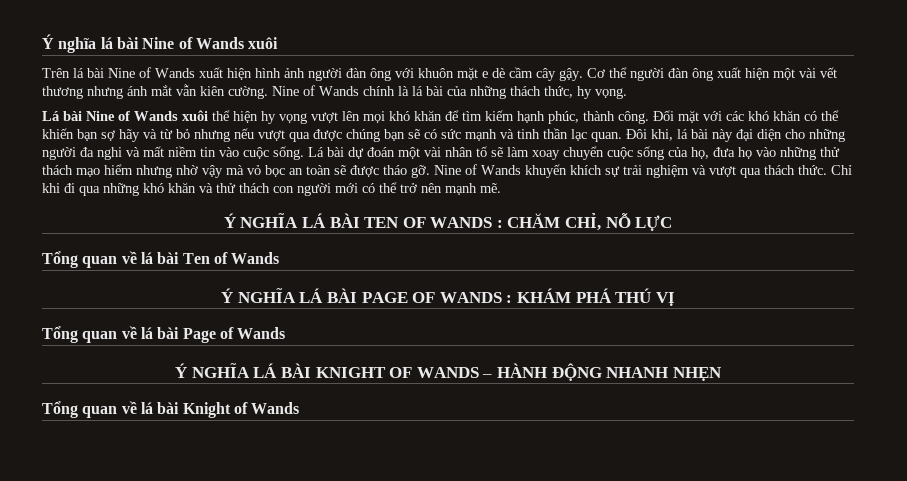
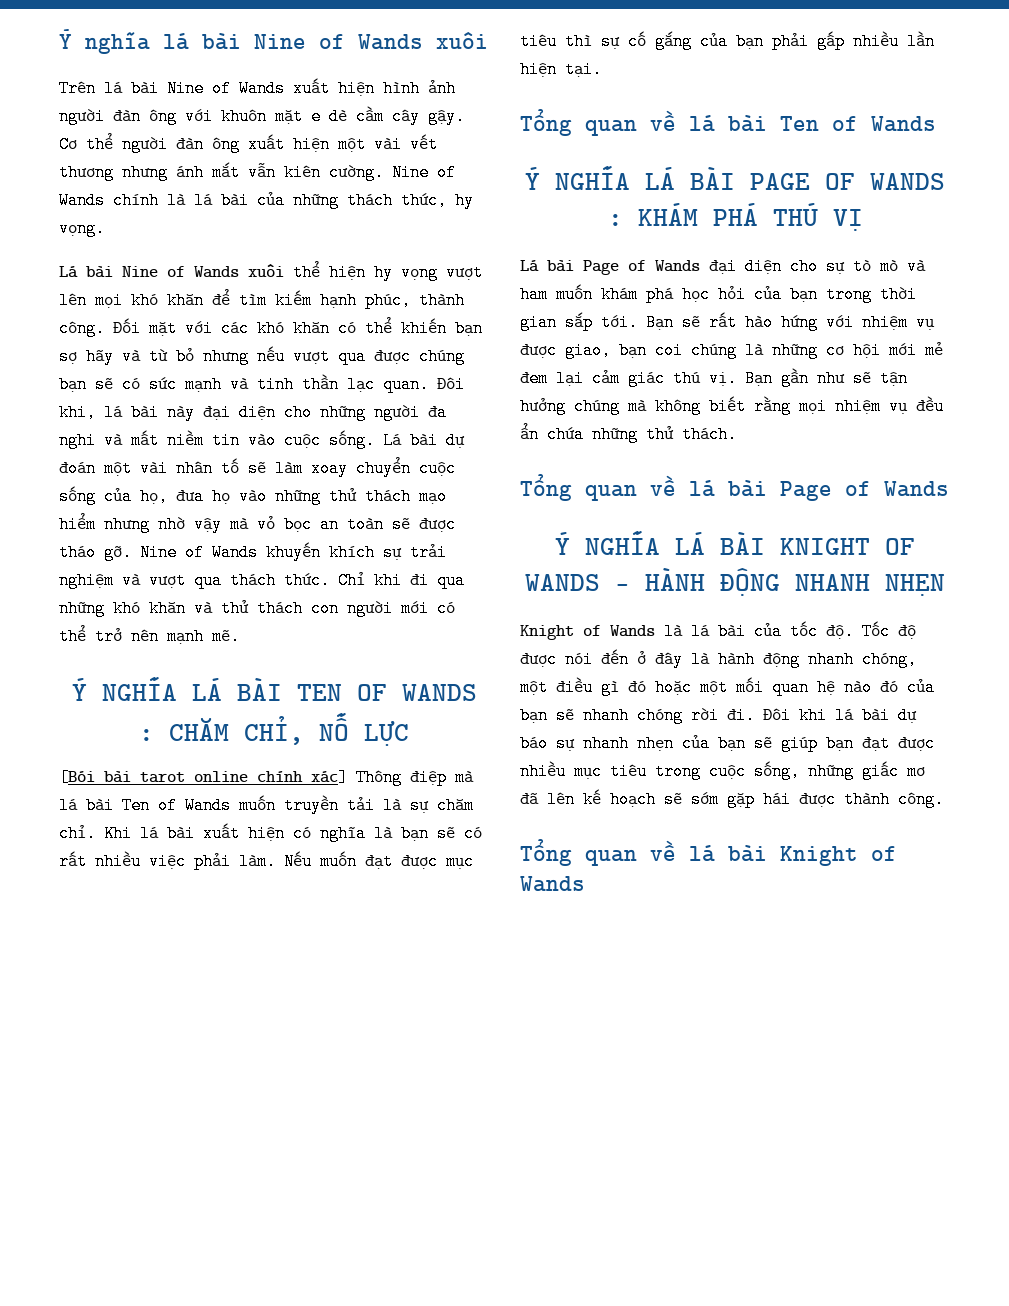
(673, 223) none -> [59,769,474,786] [59,795,474,814] [59,823,482,842] [59,851,474,870] [520,31,935,50] [520,61,602,78] // [Bói bài tarot online chính xác] Thông điệp mà lá bài Ten of Wands muốn truyền tải là sự chăm chỉ. Khi lá bài xuất hiện có nghĩa là bạn sẽ có rất nhiều việc phải làm. Nếu muốn đạt được mục tiêu thì sự cố gắng của bạn phải gấp nhiều lần hiện tại.
(675, 299) none -> [520,258,926,275] [520,284,917,303] [520,312,935,331] [520,342,943,359] [520,368,908,387] [520,396,944,415] [520,423,737,443] // Lá bài Page of Wands đại diện cho sự tò mò và ham muốn khám phá học hỏi của bạn trong thời gian sắp tới. Bạn sẽ rất hào hứng với nhiệm vụ được giao, bạn coi chúng là những cơ hội mới mẻ đem lại cảm giác thú vị. Bạn gần như sẽ tận hưởng chúng mà không biết rằng mọi nhiệm vụ đều ẩn chứa những thử thách.
(722, 374) none -> [520,621,916,640] [520,649,917,668] [520,677,935,696] [520,707,917,724] [520,735,935,752] [520,761,925,780] [520,789,944,808] // Knight of Wands là lá bài của tốc độ. Tốc độ được nói đến ở đây là hành động nhanh chóng, một điều gì đó hoặc một mối quan hệ nào đó của bạn sẽ nhanh chóng rời đi. Đôi khi lá bài dự báo sự nhanh nhẹn của bạn sẽ giúp bạn đạt được nhiều mục tiêu trong cuộc sống, những giấc mơ đã lên kế hoạch sẽ sớm gặp hái được thành công.

